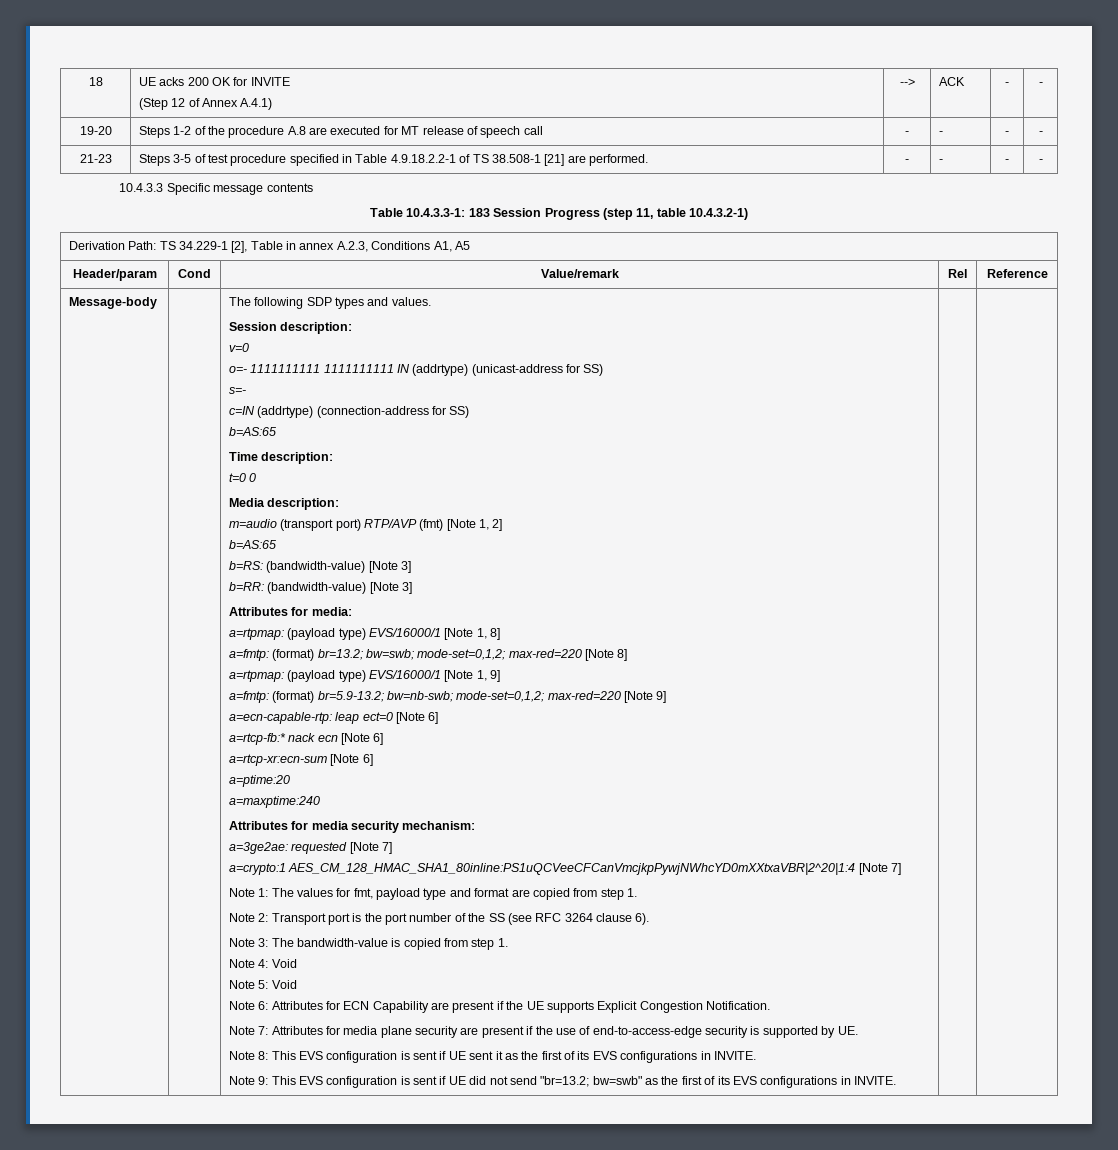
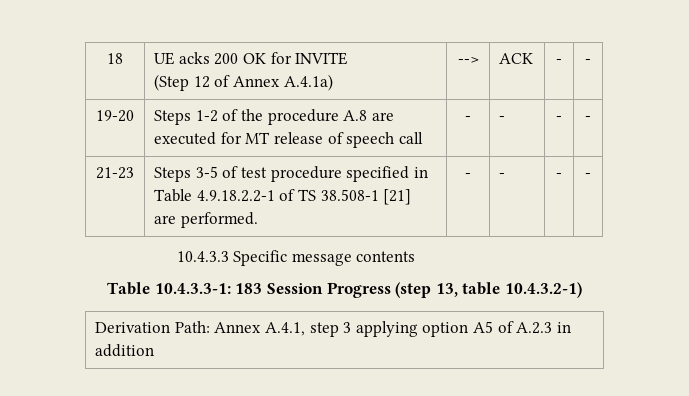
[240,98,273,110] A.4.1) -> [283,74,333,91] A.4.1a)
[636,208,654,219] 11, -> [435,283,458,297] 13,
[159,241,470,253] [72,269,157,281] [178,269,211,278] [540,269,619,278] [948,269,967,278] [986,269,1048,278] [68,297,157,309] [228,297,431,309] [228,322,353,334] [228,343,249,352] [228,364,604,376] [228,387,246,394] [228,406,470,418] [228,427,276,436] [228,452,334,464] [228,473,257,482] [228,498,340,510] [228,519,503,531] [228,540,276,549] [228,561,411,573] [228,582,412,594] [228,607,352,616] [228,628,501,640] [228,649,628,661] [228,670,501,682] [228,691,667,703] [228,712,439,724] [228,733,384,745] [228,754,373,766] [228,775,290,787] [228,796,320,808] [228,821,476,833] [228,842,392,854] [228,863,901,875] [228,888,638,900] [228,913,650,925] [228,938,508,950] [228,959,297,968] [228,980,297,989] [228,1001,771,1013] [228,1026,858,1038] [228,1051,756,1063] [228,1076,897,1088] TS 34.229-1 [2], Table in annex A.2.3, Conditions A1, A5 // Header/param | Cond | Value/remark | Rel | Reference // Message-body | | The following SDP types and values. // Session description: // v=0 // o=- 1111111111 1111111111 IN (addrtype) (unicast-address for SS) // s=- // c=IN (addrtype) (connection-address for SS) // b=AS:65 // Time description: // t=0 0 // Media description: // m=audio (transport port) RTP/AVP (fmt) [Note 1, 2] // b=AS:65 // b=RS: (bandwidth-value) [Note 3] // b=RR: (bandwidth-value) [Note 3] // Attributes for media: // a=rtpmap: (payload type) EVS/16000/1 [Note 1, 8] // a=fmtp: (format) br=13.2; bw=swb; mode-set=0,1,2; max-red=220 [Note 8] // a=rtpmap: (payload type) EVS/16000/1 [Note 1, 9] // a=fmtp: (format) br=5.9-13.2; bw=nb-swb; mode-set=0,1,2; max-red=220 [Note 9] // a=ecn-capable-rtp: leap ect=0 [Note 6] // a=rtcp-fb:* nack ecn [Note 6] // a=rtcp-xr:ecn-sum [Note 6] // a=ptime:20 // a=maxptime:240 // Attributes for media security mechanism: // a=3ge2ae: requested [Note 7] // a=crypto:1 AES_CM_128_HMAC_SHA1_80inline:PS1uQCVeeCFCanVmcjkpPywjNWhcYD0mXXtxaVBR|2^20|1:4 [Note 7] // Note 1: The values for fmt, payload type and format are copied from step 1. // Note 2: Transport port is the port number of the SS (see RFC 3264 clause 6). // Note 3: The bandwidth-value is copied from step 1. // Note 4: Void // Note 5: Void // Note 6: Attributes for ECN Capability are present if the UE supports Explicit Congestion Notification. // Note 7: Attributes for media plane security are present if the use of end-to-access-edge security is supported by UE. // Note 8: This EVS configuration is sent if UE sent it as the first of its EVS configurations in INVITE. // Note 9: This EVS configuration is sent if UE did not send "br=13.2; bw=swb" as the first of its EVS configurations in INVITE. | | -> [214,321,571,337] [95,344,155,357] Annex A.4.1, step 3 applying option A5 of A.2.3 in addition

